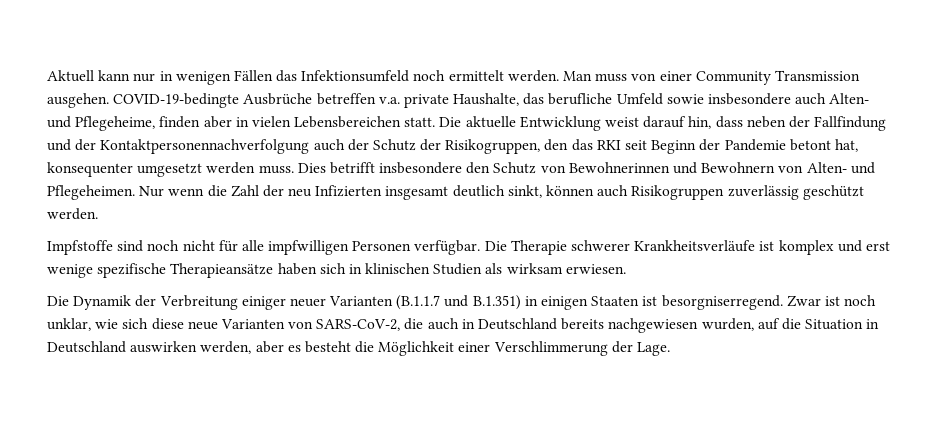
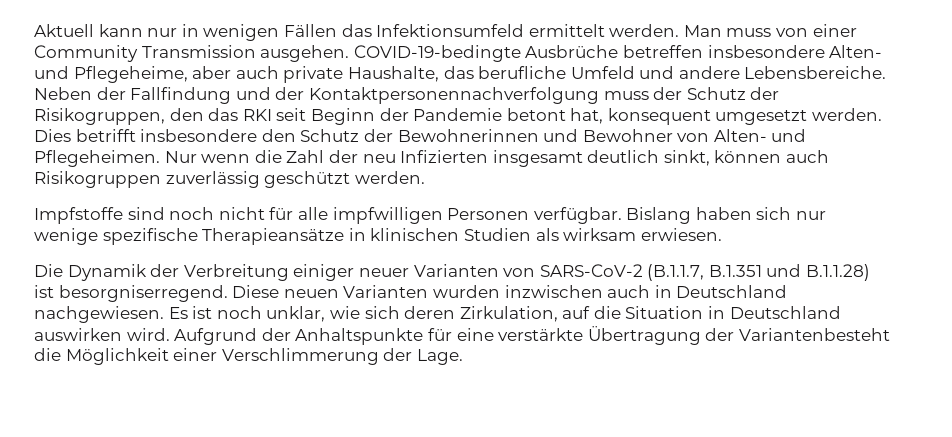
[413,70,446,81] noch -> (525, 30) none
[378,97,400,104] v.a. -> [707,45,883,58] [34,66,279,83] insbesondere Alten- und Pflegeheime, aber auch
[666,93,870,105] [47,116,786,131] sowie insbesondere auch Alten- und Pflegeheime, finden aber in vielen Lebensbereichen statt. Die aktuelle Entwicklung weist darauf hin, dass neben -> [639,66,887,79] [34,87,92,100] und andere Lebensbereiche. Neben
[313,139,345,151] auch -> [603,91,649,100] muss
[47,162,294,177] konsequenter umgesetzt werden muss. -> [607,108,883,125] konsequent umgesetzt werden.
[540,165,566,173] von -> [363,129,393,142] der
[701,162,776,173] Bewohnern -> [582,129,673,142] Bewohner
[484,240,890,255] Die Therapie schwerer Krankheitsverläufe ist komplex und erst -> [626,207,827,224] Bislang haben sich nur
[277,263,346,275] haben sich -> (345, 236) none
[396,295,821,310] (B.1.1.7 und B.1.351) in einigen Staaten ist besorgniserregend. Zwar -> [503,264,871,281] [34,285,788,302] [34,306,188,323] von SARS-CoV-2 (B.1.1.7, B.1.351 und B.1.1.28) ist besorgniserregend. Diese neuen Varianten wurden inzwischen auch in Deutschland nachgewiesen. Es
[151,318,754,333] diese neue Varianten von SARS-CoV-2, die auch in Deutschland bereits nachgewiesen wurden, -> [404,306,558,322] deren Zirkulation,
[200,341,351,354] werden, aber es besteht -> [126,326,890,345] wird. Aufgrund der Anhaltspunkte für eine verstärkte Übertragung der Variantenbesteht

